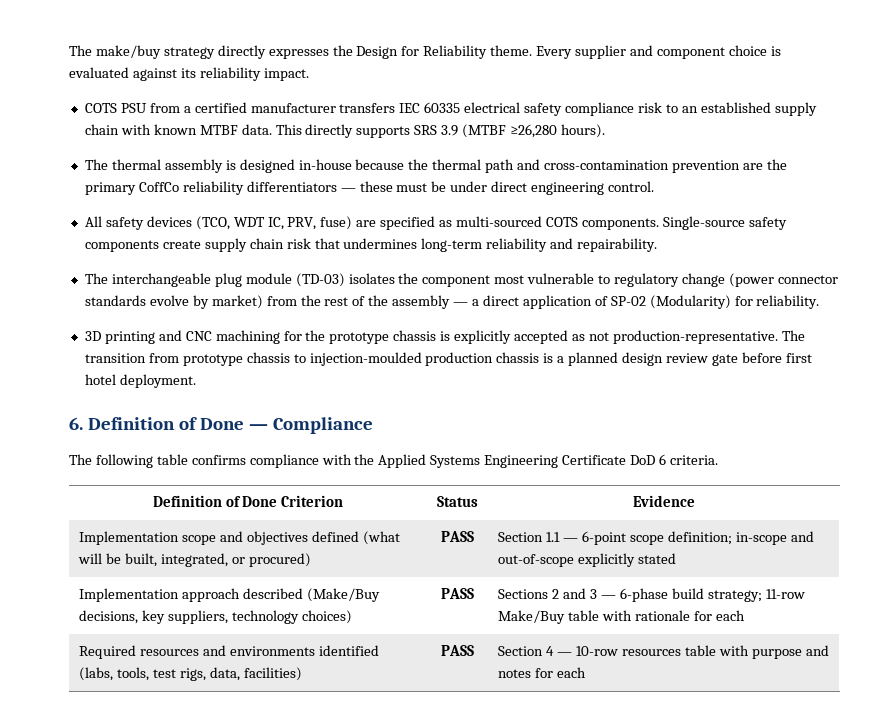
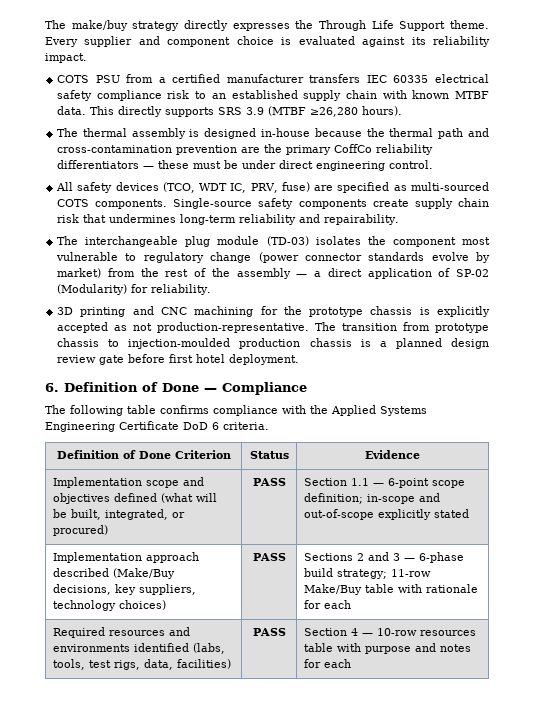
[356,45,488,59] Design for Reliability -> [319,20,446,31] Through Life Support

